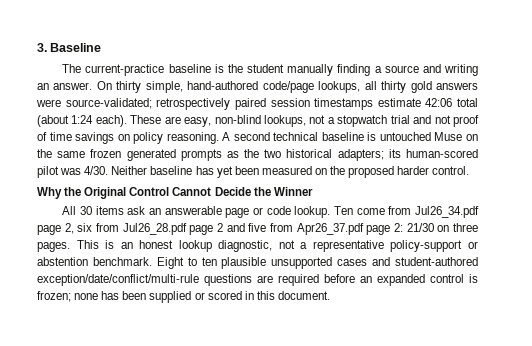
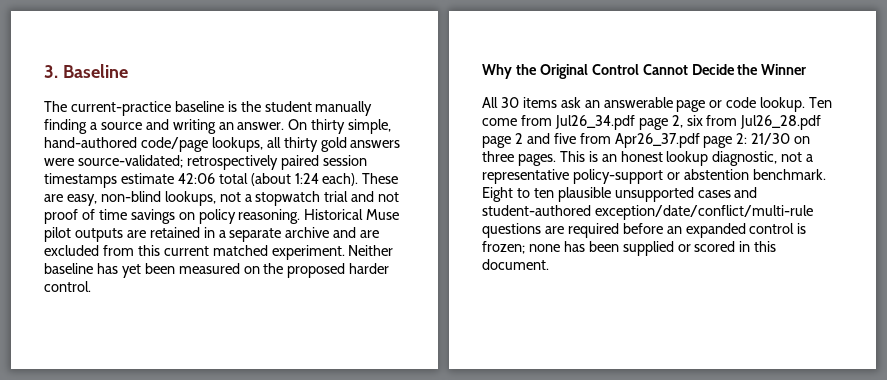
[222,132,479,141] [37,149,479,161] [37,166,109,178] A second technical baseline is untouched Muse on the same frozen generated prompts as the two historical adapters; its human-scored pilot was 4/30. -> [304,209,400,220] [44,227,380,242] [44,245,345,260] Historical Muse pilot outputs are retained in a separate archive and are excluded from this current matched experiment.

